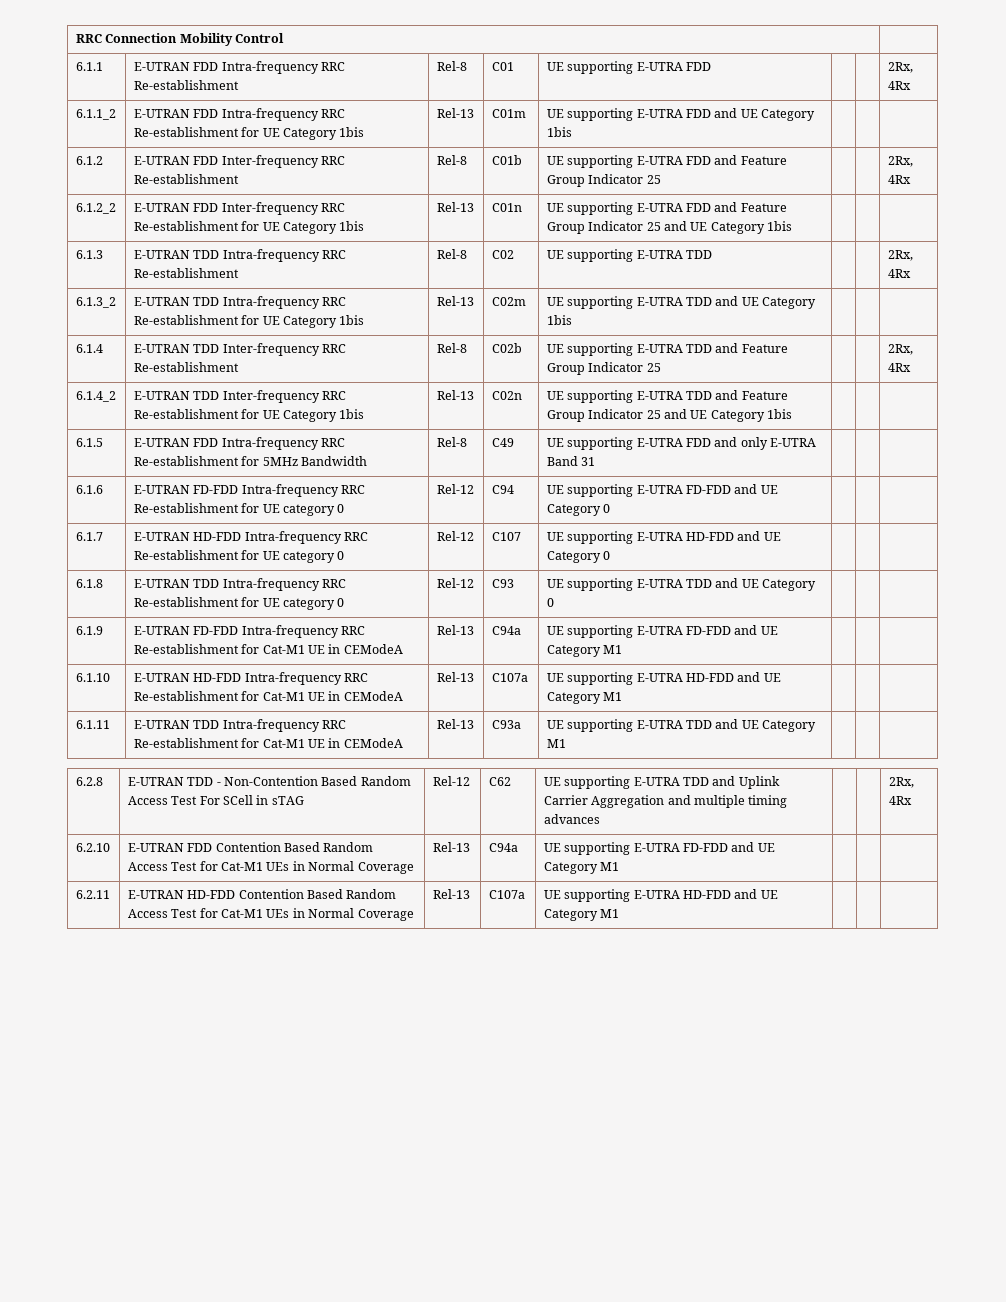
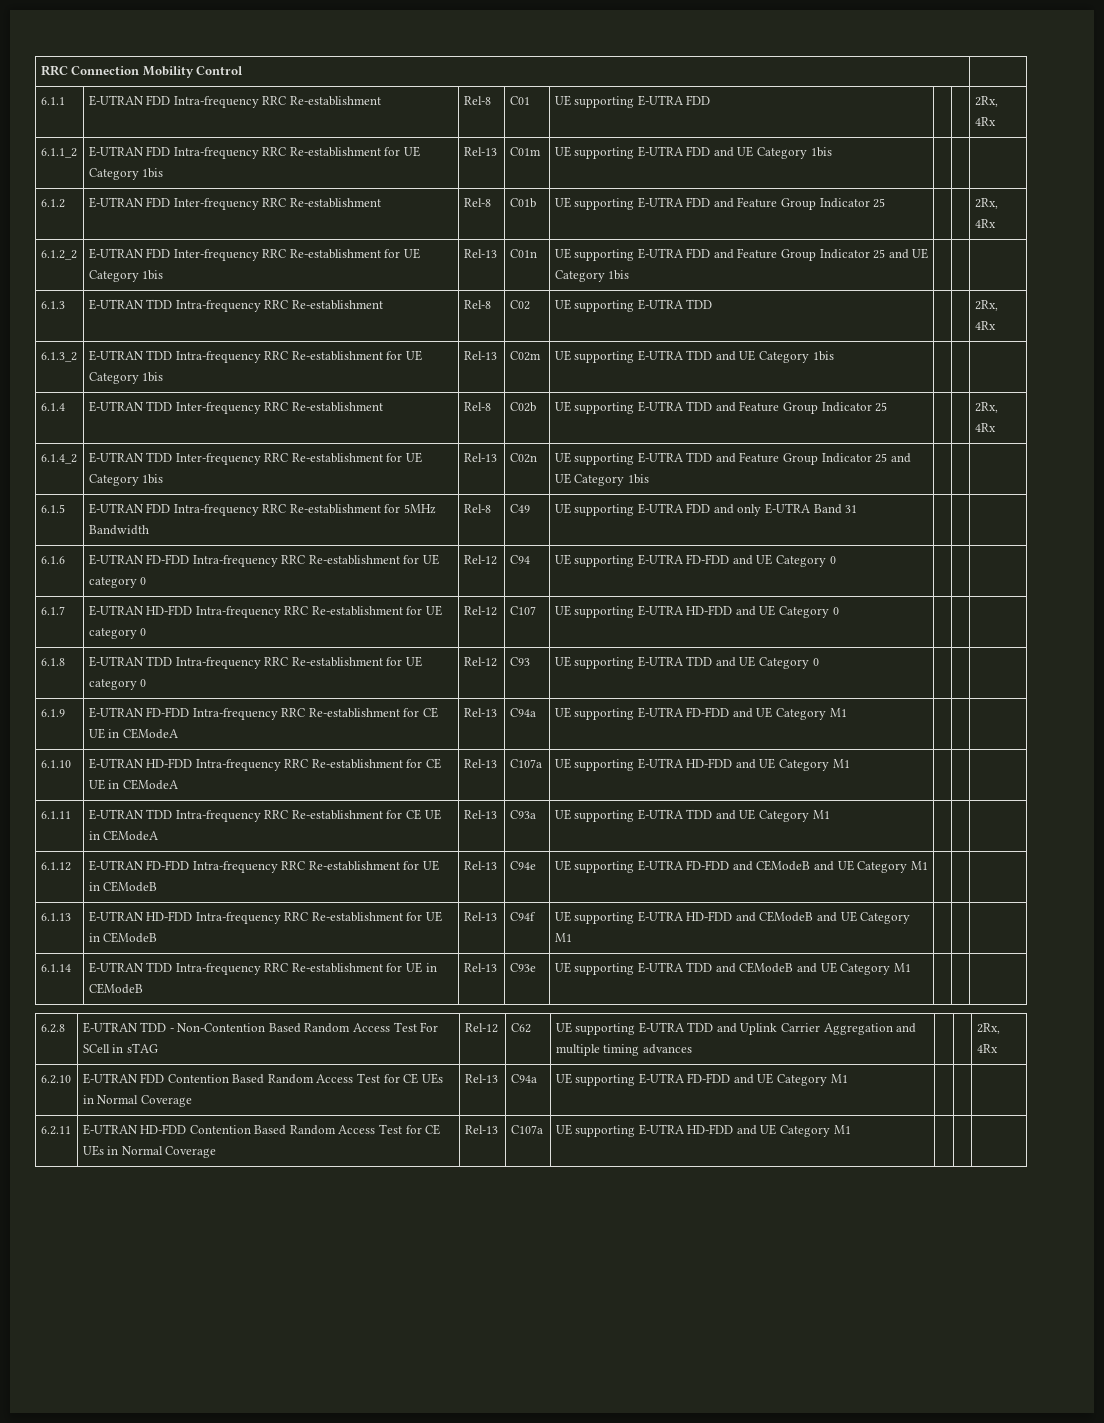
[262,645,305,654] Cat-M1 -> [422,707,438,718] CE
[262,692,305,701] Cat-M1 -> [425,758,441,769] CE
[262,739,305,748] Cat-M1 -> [405,809,421,820] CE
(566, 743) none -> [40,862,71,871] [88,860,439,873] [88,881,158,892] [463,861,497,870] [509,861,536,870] [554,860,928,873] [40,913,71,921] [88,911,442,924] [88,932,158,943] [463,912,497,921] [509,912,536,921] [554,911,911,924] [554,933,572,942] [40,964,71,972] [88,962,437,975] [88,983,143,994] [463,963,497,972] [509,963,536,972] [554,962,911,975] // 6.1.12 | E-UTRAN FD-FDD Intra-frequency RRC Re-establishment for UE in CEModeB | Rel-13 | C94e | UE supporting E-UTRA FD-FDD and CEModeB and UE Category M1 | | | // 6.1.13 | E-UTRAN HD-FDD Intra-frequency RRC Re-establishment for UE in CEModeB | Rel-13 | C94f | UE supporting E-UTRA HD-FDD and CEModeB and UE Category M1 | | | // 6.1.14 | E-UTRAN TDD Intra-frequency RRC Re-establishment for UE in CEModeB | Rel-13 | C93e | UE supporting E-UTRA TDD and CEModeB and UE Category M1 | | |
[221,862,264,871] Cat-M1 -> [403,1073,419,1084] CE
[221,909,264,918] Cat-M1 -> [425,1124,441,1135] CE

